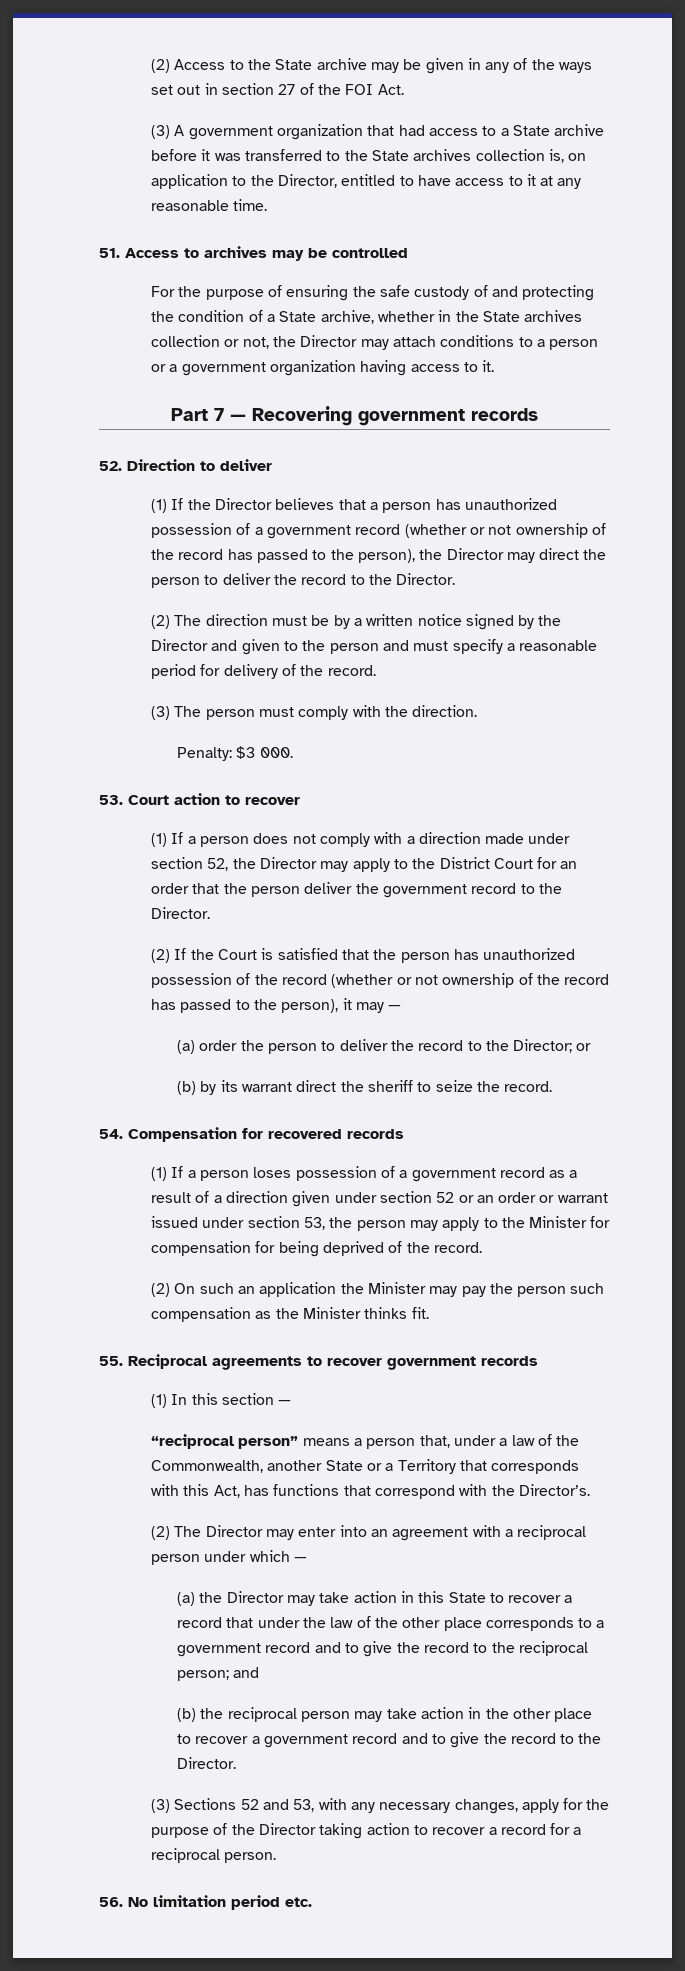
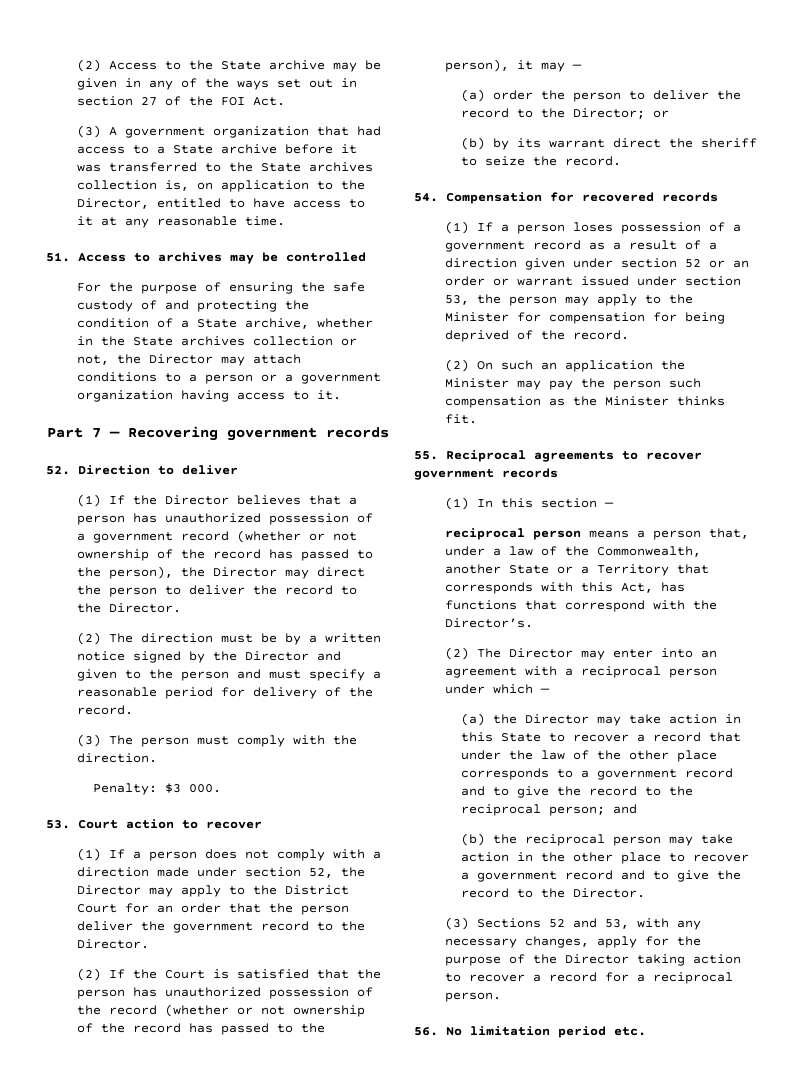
[150,1434,299,1449] “reciprocal person” -> [445,528,582,540] reciprocal person

